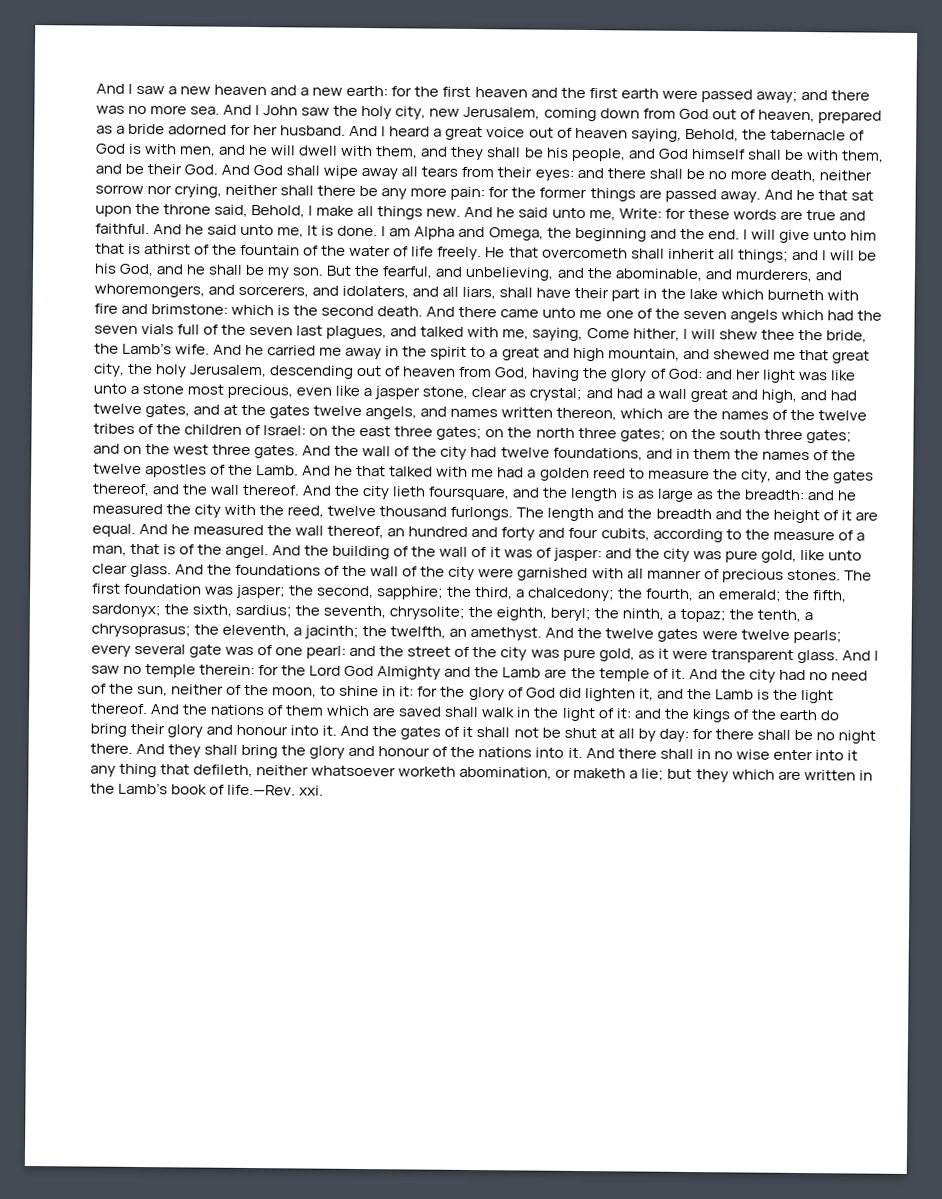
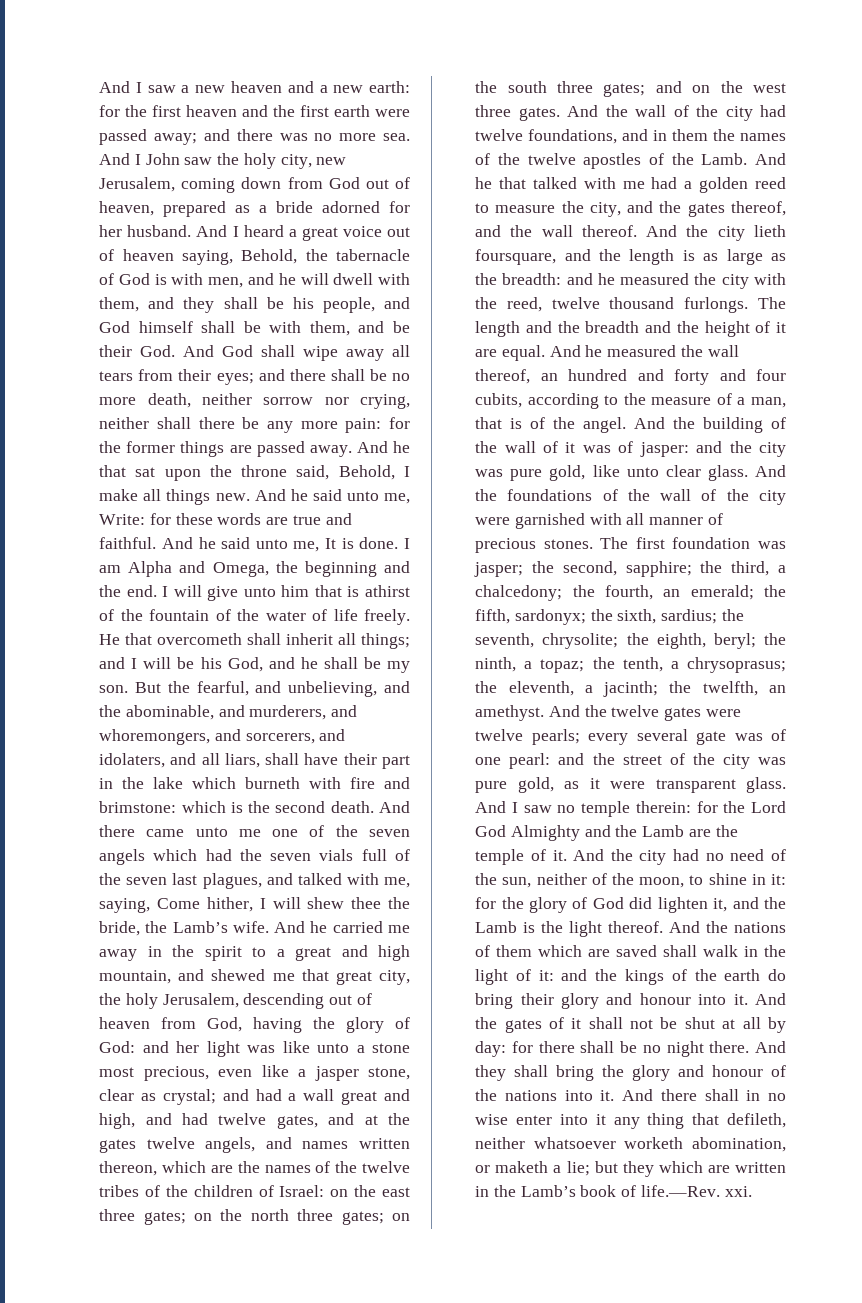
[534,169,574,181] eyes: -> [216,373,254,385] eyes;

